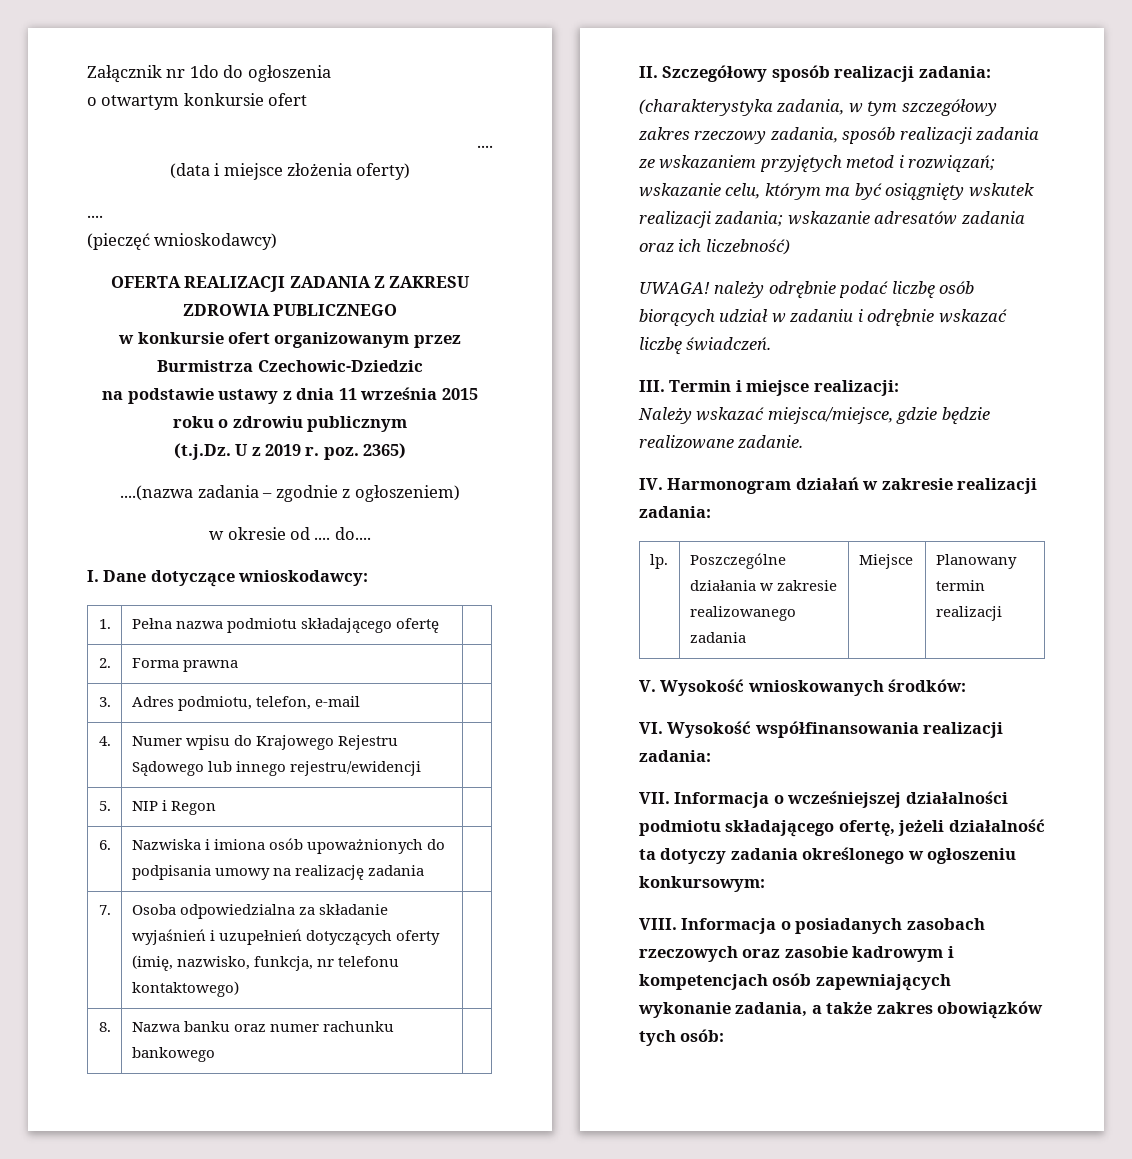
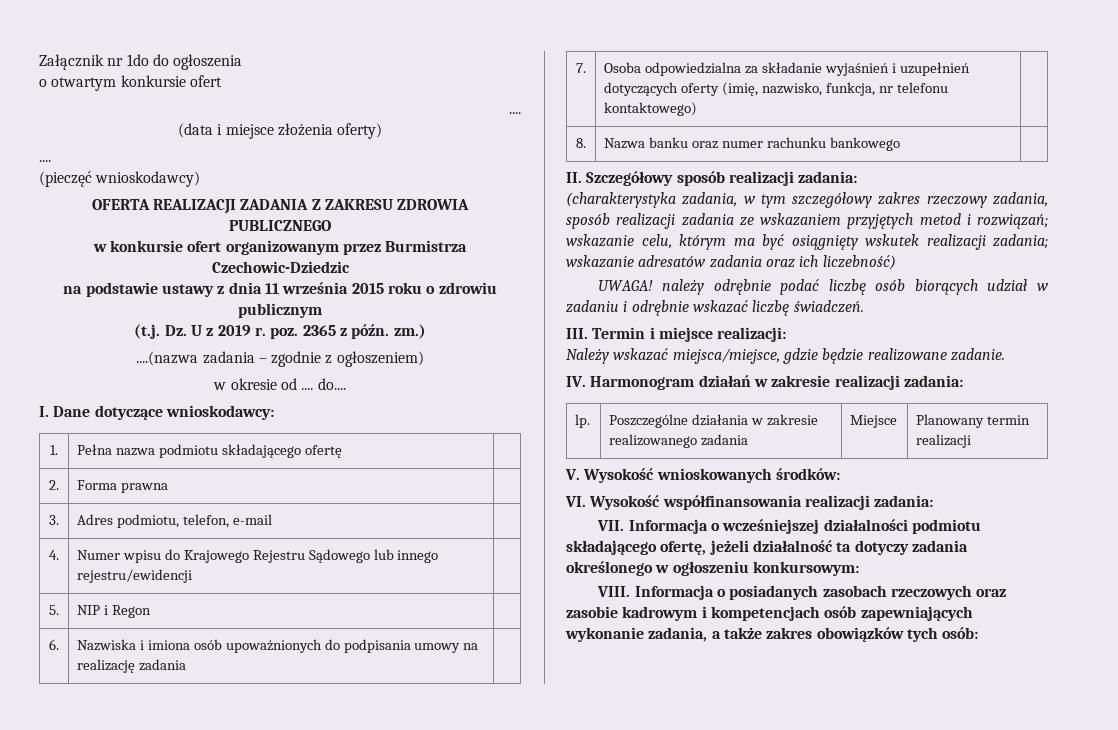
[173,443,231,460] (t.j.Dz. -> [134,324,187,339] (t.j. Dz.
[363,443,407,459] 2365) -> [302,324,426,339] 2365 z późn. zm.)

